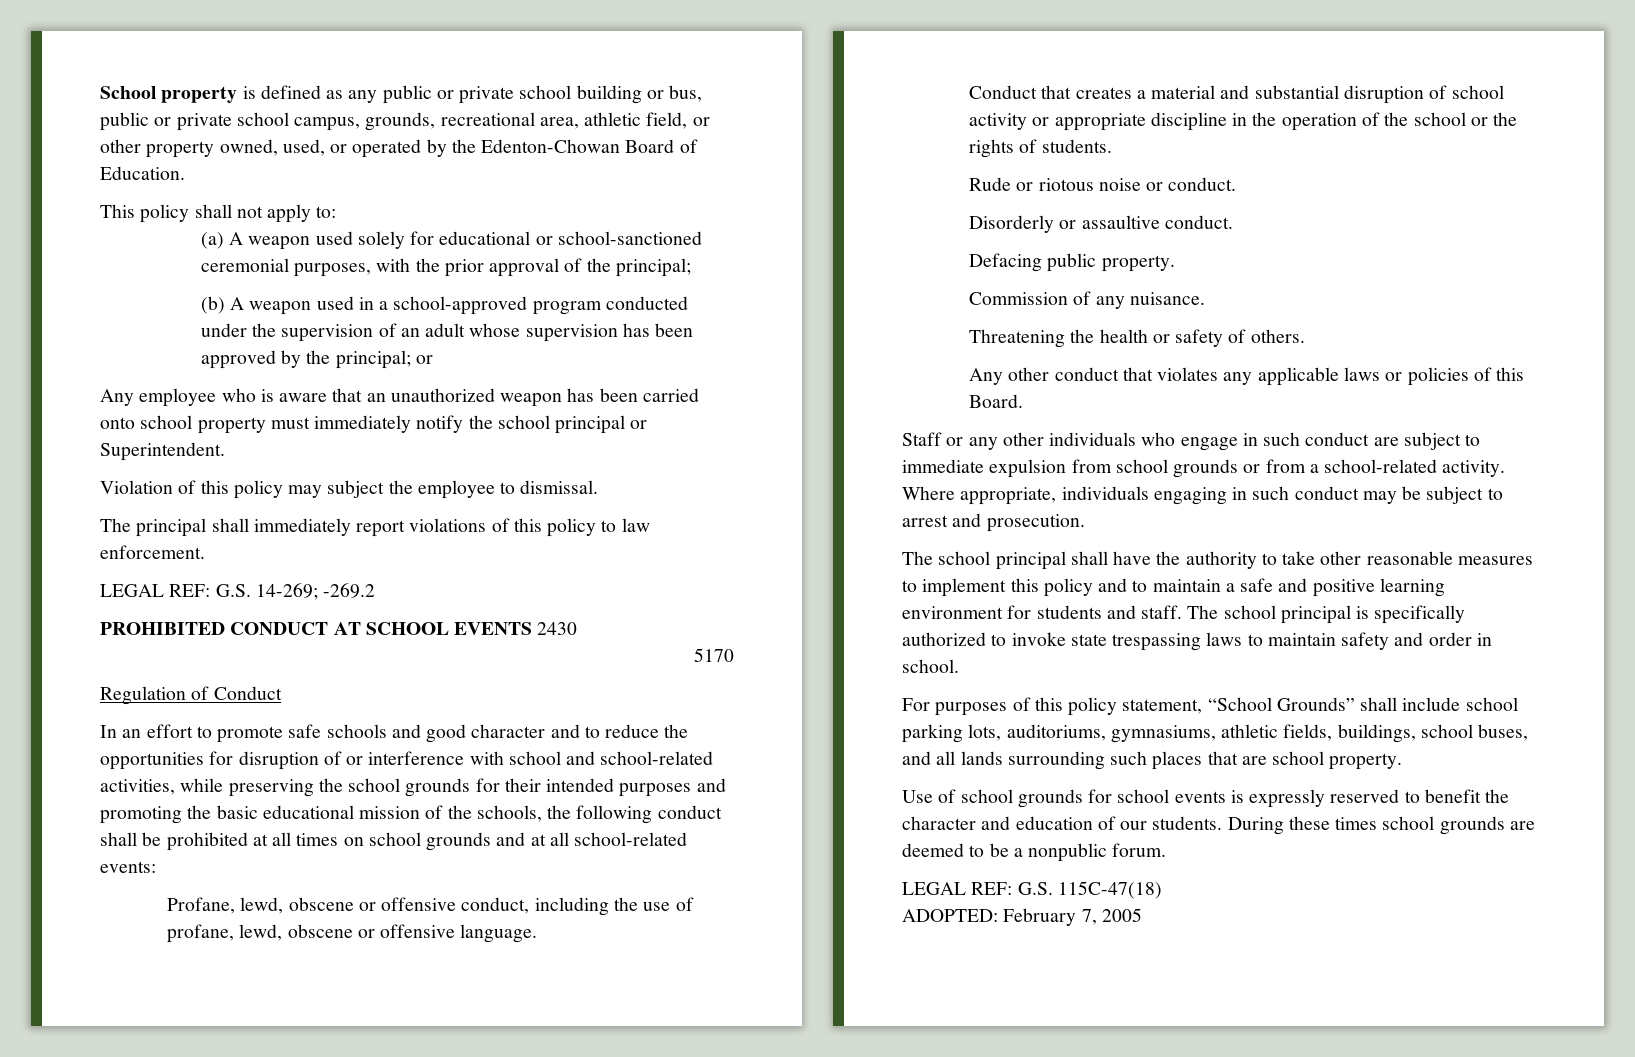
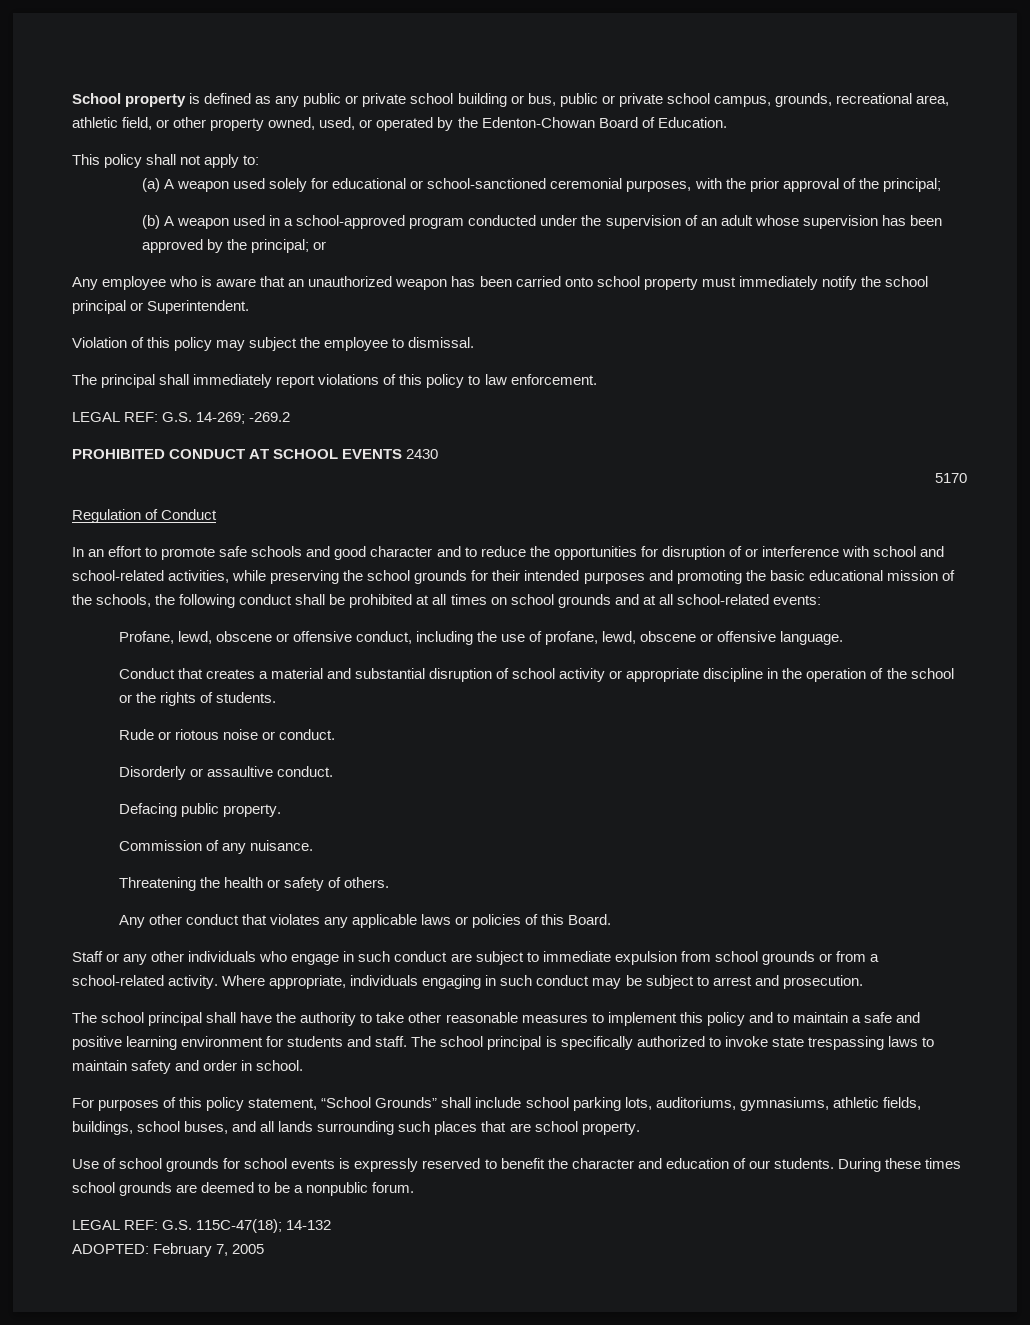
[1057,881,1162,899] 115C-47(18) -> [196,1219,332,1233] 115C-47(18); 14-132

